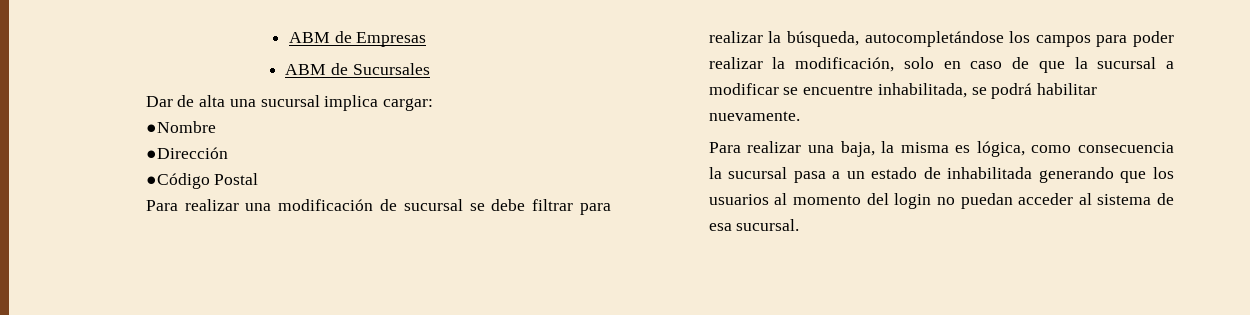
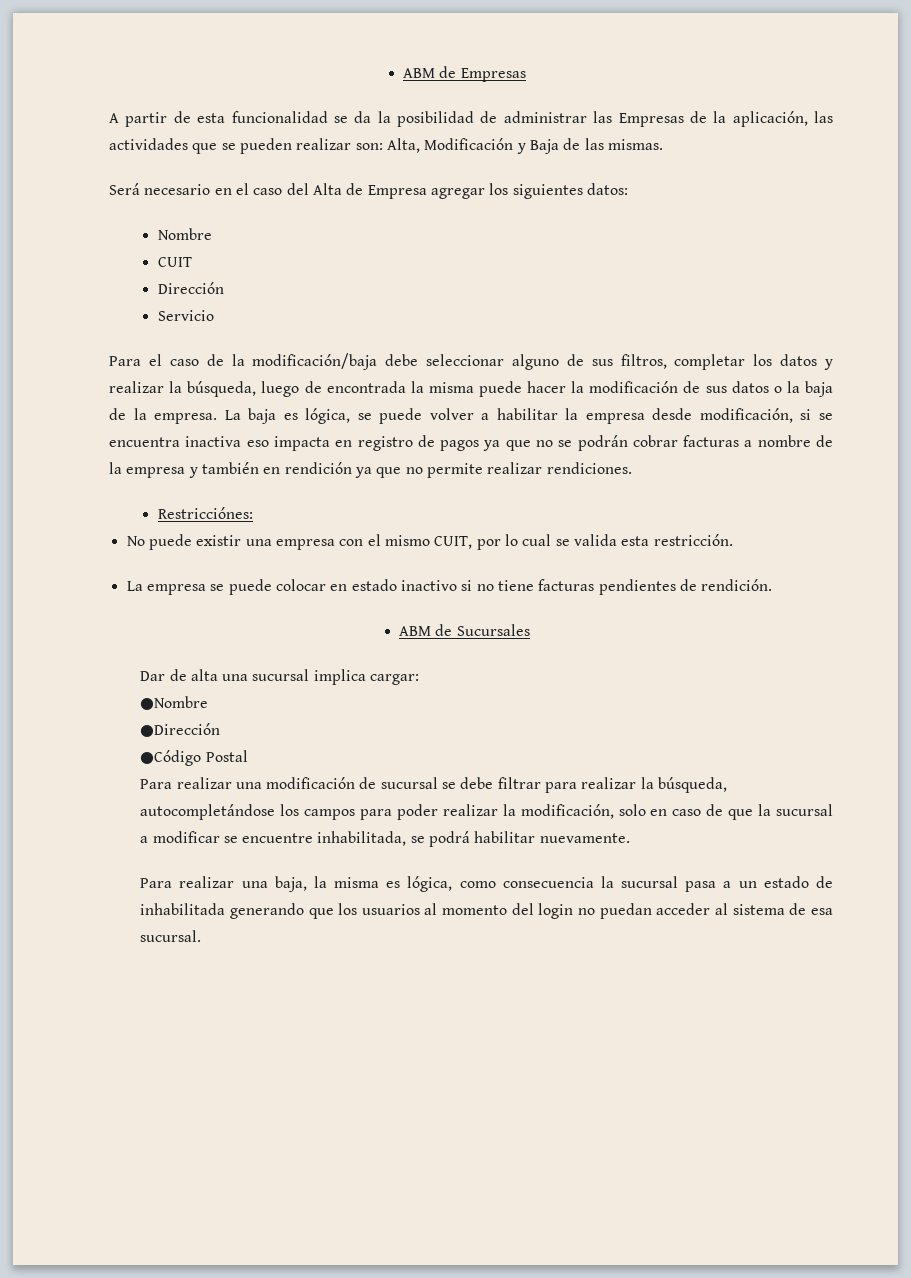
(427, 39) none -> [109,111,833,127] [109,138,663,154] [109,183,628,199] [157,228,212,240] [157,257,192,267] [157,282,224,294] [157,310,214,321] [109,353,833,370] [109,381,833,397] [109,408,833,424] [109,435,833,451] [109,462,632,478] [157,507,253,519] [126,534,733,550] [126,579,773,595] // A partir de esta funcionalidad se da la posibilidad de administrar las Empresas de la aplicación, las actividades que se pueden realizar son: Alta, Modificación y Baja de las mismas. // Será necesario en el caso del Alta de Empresa agregar los siguientes datos: // Nombre // CUIT // Dirección // Servicio // Para el caso de la modificación/baja debe seleccionar alguno de sus filtros, completar los datos y realizar la búsqueda, luego de encontrada la misma puede hacer la modificación de sus datos o la baja de la empresa. La baja es lógica, se puede volver a habilitar la empresa desde modificación, si se encuentra inactiva eso impacta en registro de pagos ya que no se podrán cobrar facturas a nombre de la empresa y también en rendición ya que no permite realizar rendiciones. // Restricciónes: // No puede existir una empresa con el mismo CUIT, por lo cual se valida esta restricción. // La empresa se puede colocar en estado inactivo si no tiene facturas pendientes de rendición.

